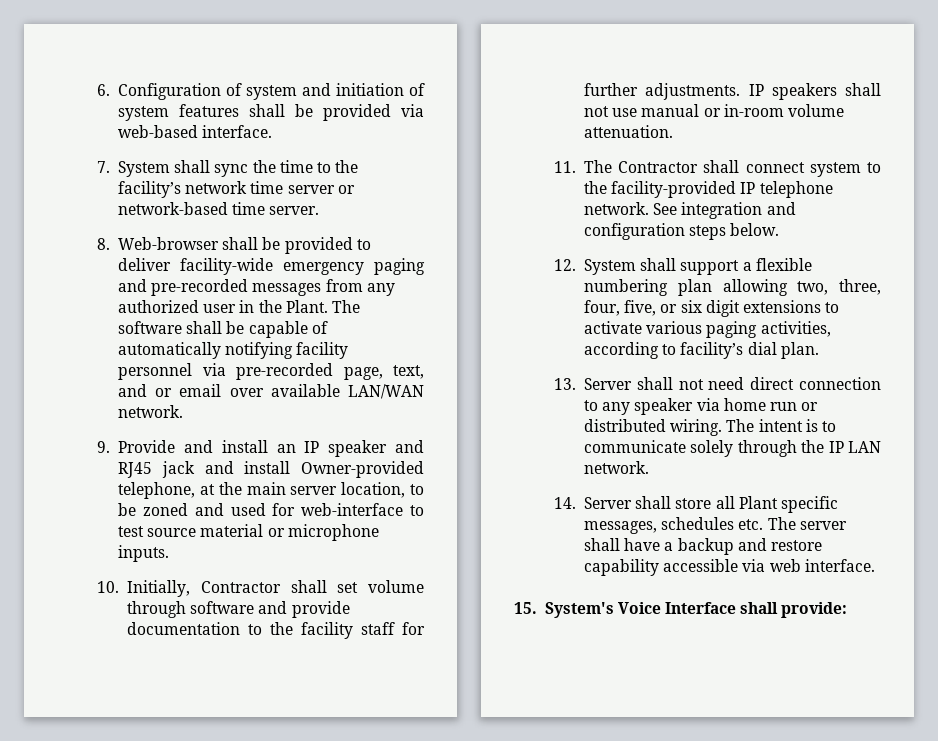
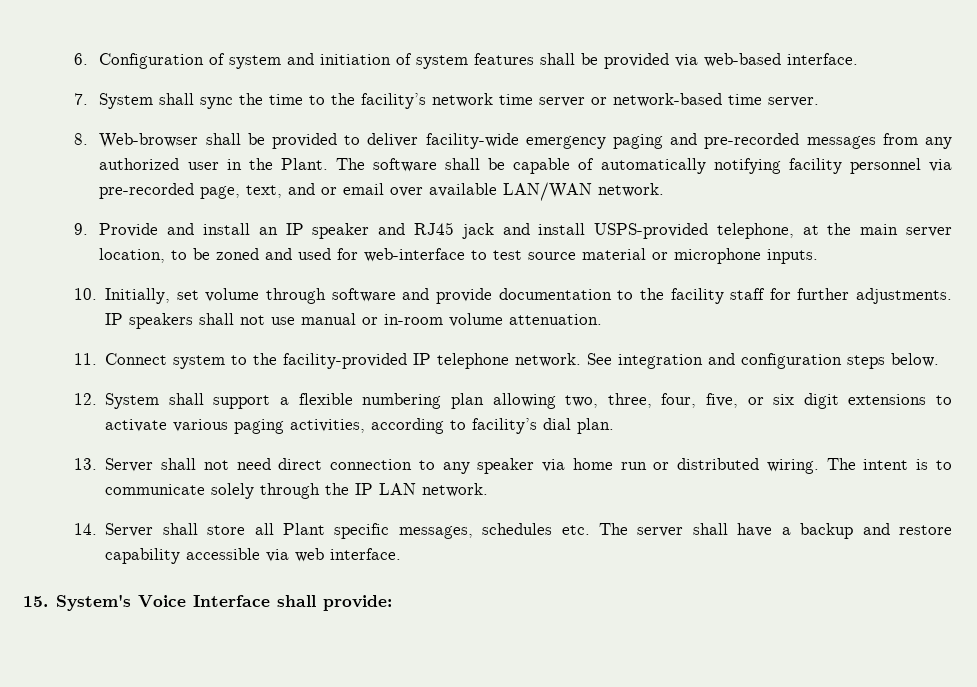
[300,461,424,478] Owner-provided -> [594,223,709,239] USPS-provided
[200,580,327,593] Contractor shall -> (171, 296) none
[584,160,805,173] The Contractor shall connect -> [105,353,168,365] Connect

